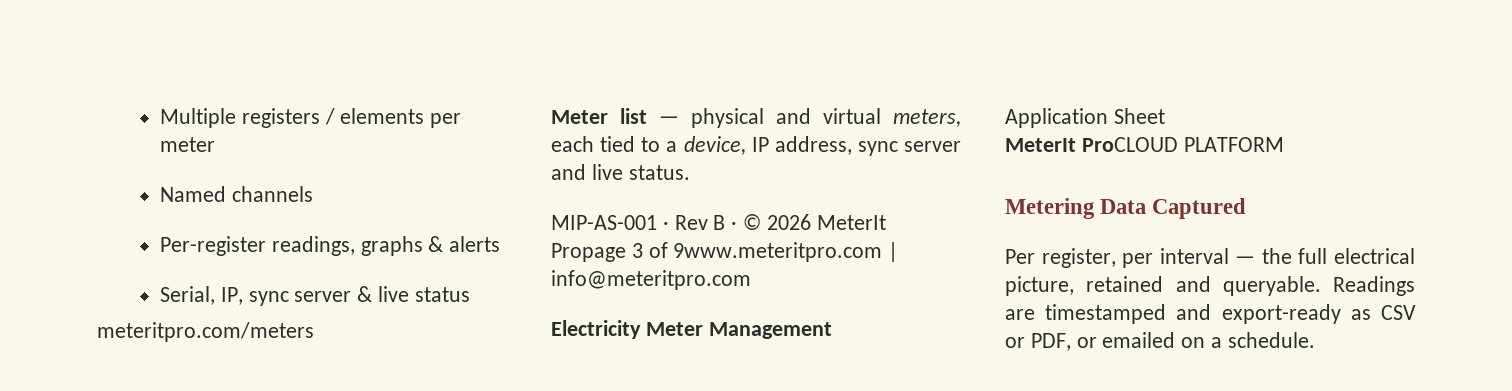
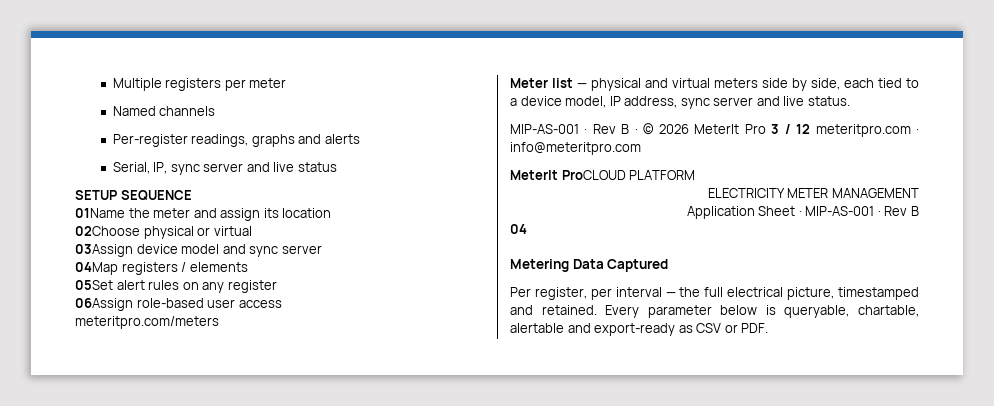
[324,108,425,125] / elements -> (222, 84) none
[428,236,444,252] & -> [298,134,322,144] and
[357,286,373,302] & -> [246,162,270,172] and
(470, 294) none -> [75,190,192,201] [75,208,332,221] [75,226,252,239] [75,244,322,257] [75,262,248,275] [75,280,277,293] [75,298,282,311] // SETUP SEQUENCE // 01Name the meter and assign its location // 02Choose physical or virtual // 03Assign device model and sync server // 04Map registers / elements // 05Set alert rules on any register // 06Assign role-based user access
[893,109,961,127] meters, -> [714,78,840,91] meters side by side,
[683,136,746,155] device, -> [520,96,607,108] device model,
[551,242,899,262] [551,270,751,290] [551,320,832,339] [1005,108,1165,128] [1005,137,1284,152] Propage 3 of 9www.meteritpro.com | info@meteritpro.com // Electricity Meter Management // Application Sheet // MeterIt ProCLOUD PLATFORM -> [744,124,919,137] [510,142,641,155] [510,170,696,180] [707,188,919,198] [686,206,919,219] [510,224,527,234] Pro 3 / 12 meteritpro.com · info@meteritpro.com // MeterIt ProCLOUD PLATFORM // ELECTRICITY METER MANAGEMENT // Application Sheet · MIP-AS-001 · Rev B // 04
[1086,276,1415,296] [1005,304,1167,324] retained and queryable. Readings are timestamped -> [838,287,919,300] [510,305,919,318] [510,323,564,333] timestamped and retained. Every parameter below is queryable, chartable, alertable
[1030,332,1315,351] PDF, or emailed on a schedule. -> [741,323,769,333] PDF.

